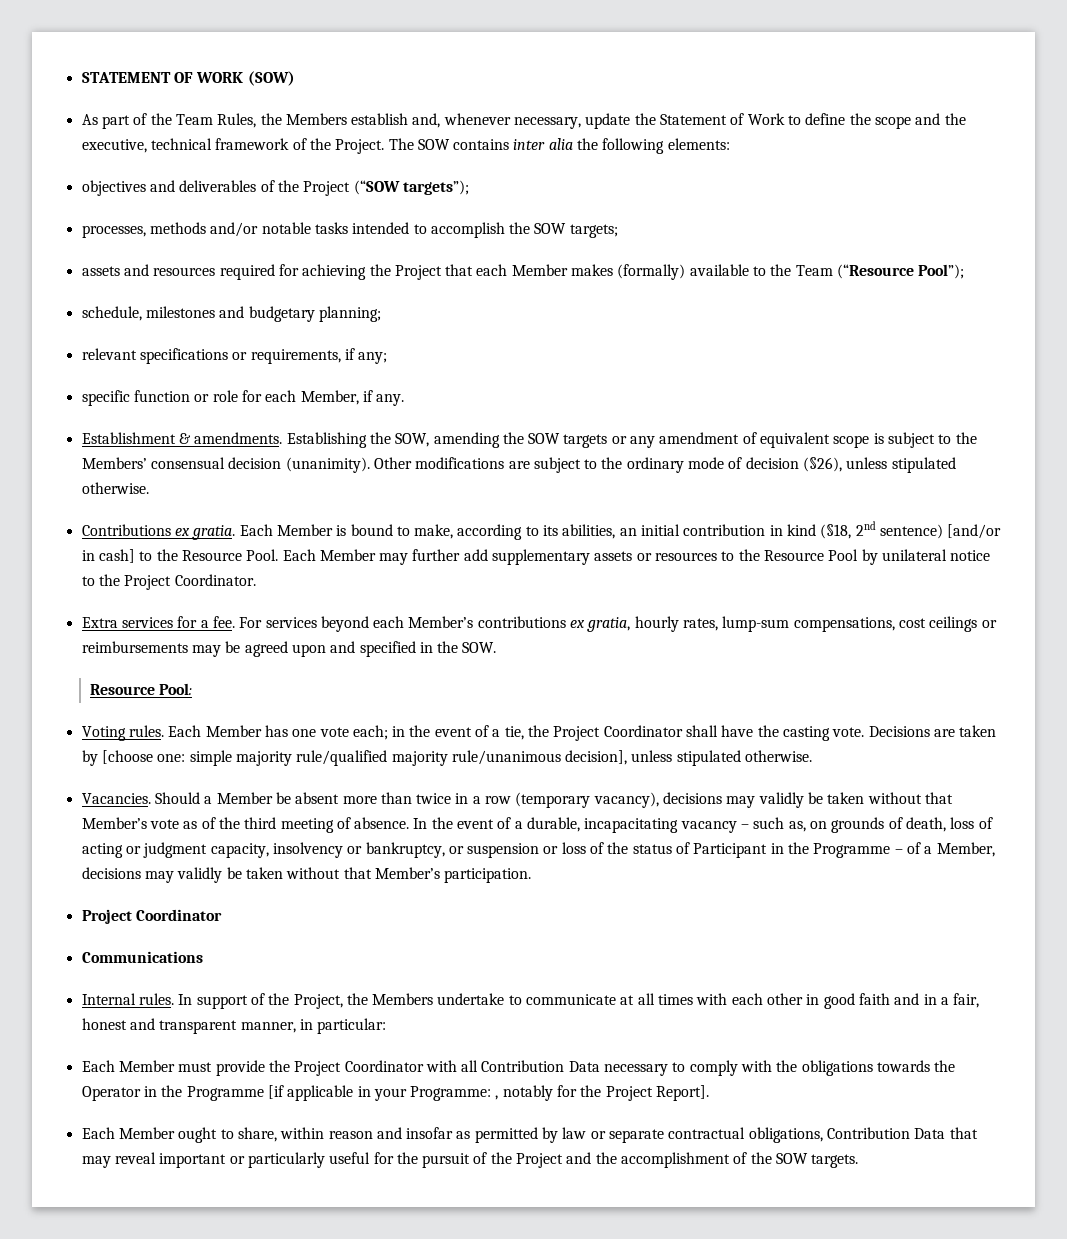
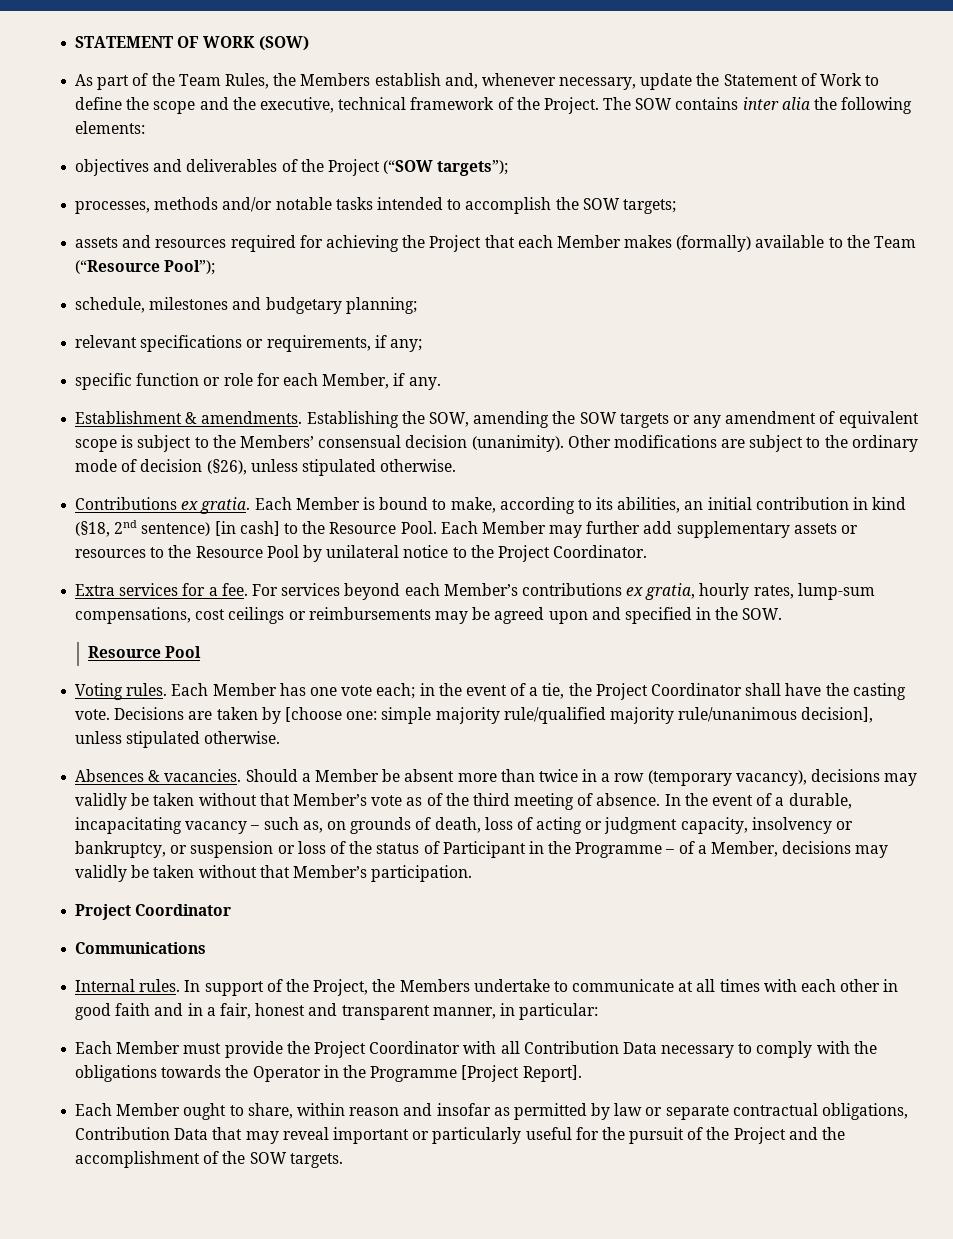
[947,524,1002,539] [81,550,95,561] [and/or in -> [214,521,236,536] [in
[159,683,193,695] Pool: -> [165,646,202,658] Pool
[81,793,151,804] Vacancies. -> [75,769,242,782] Absences & vacancies.
[267,1085,653,1101] [if applicable in your Programme: , notably for the Project -> [461,1065,520,1082] [Project

